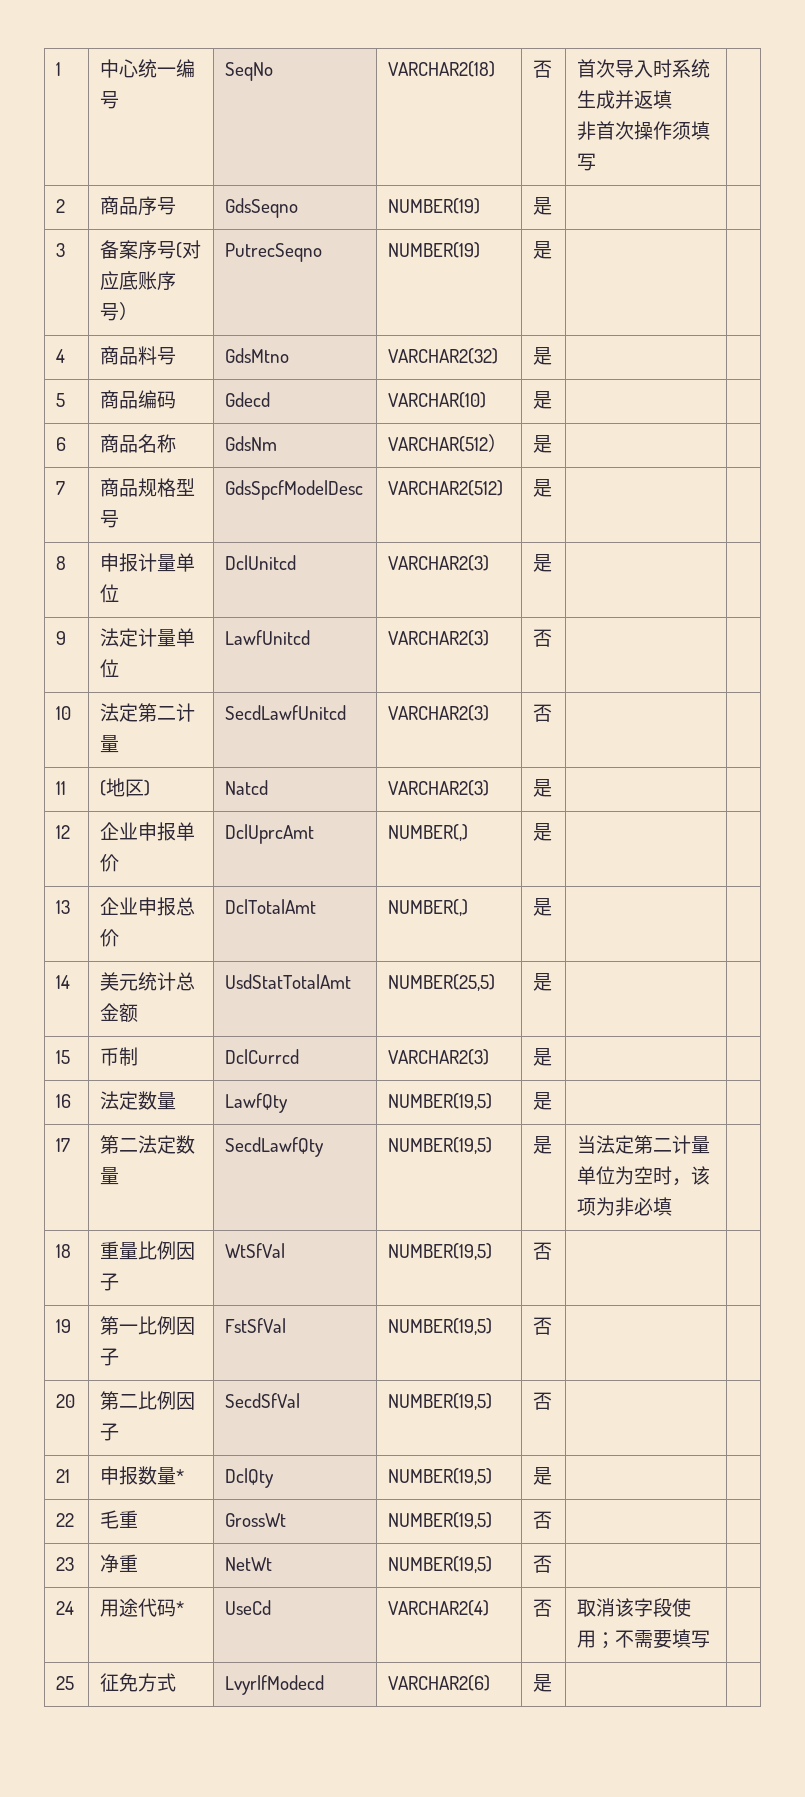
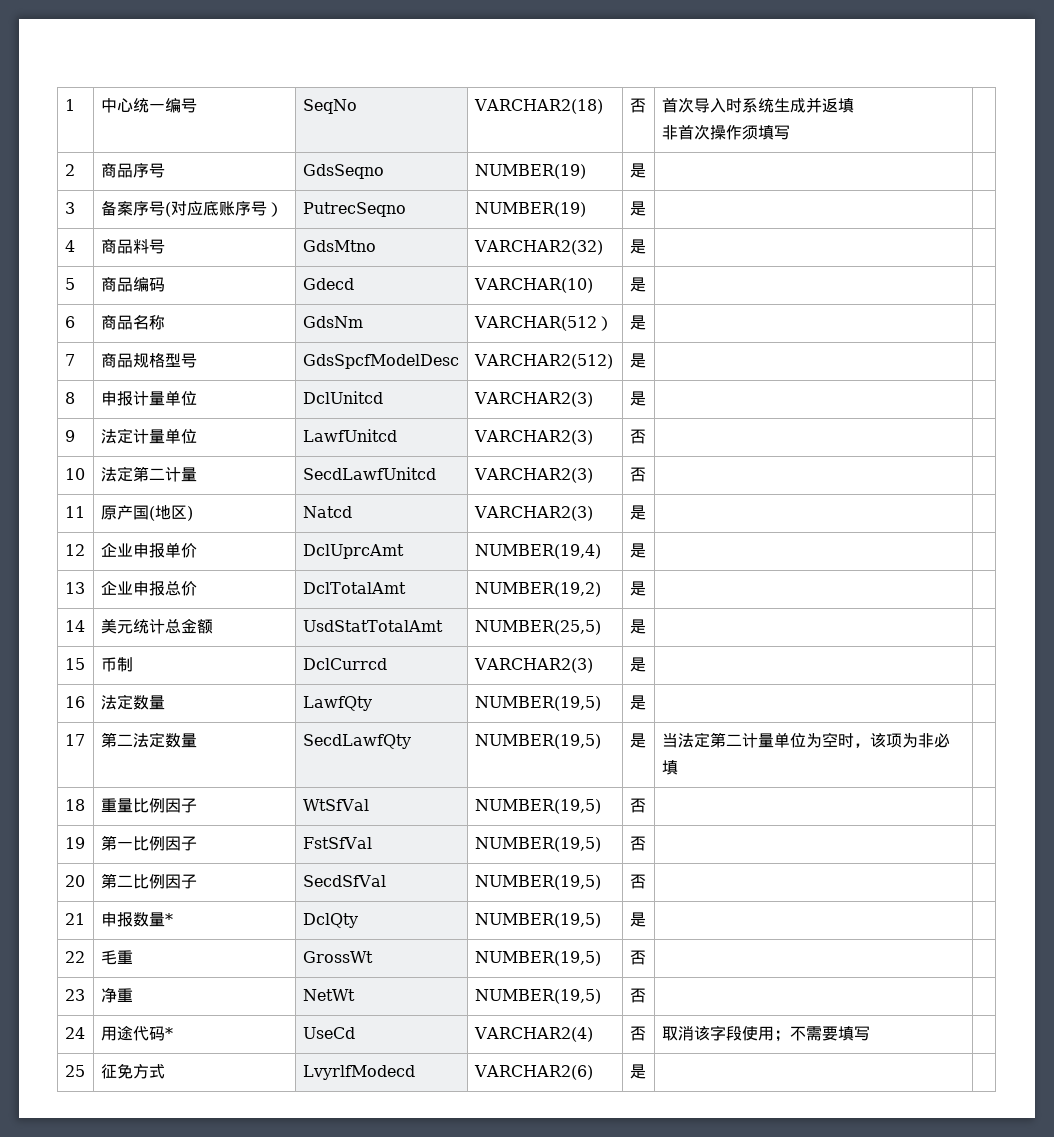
(67, 788) none -> [100,505,149,520] 原产国
[388,824,469,841] NUMBER(,) -> [474,544,601,559] NUMBER(19,4)
[388,899,469,916] NUMBER(,) -> [474,582,601,597] NUMBER(19,2)

